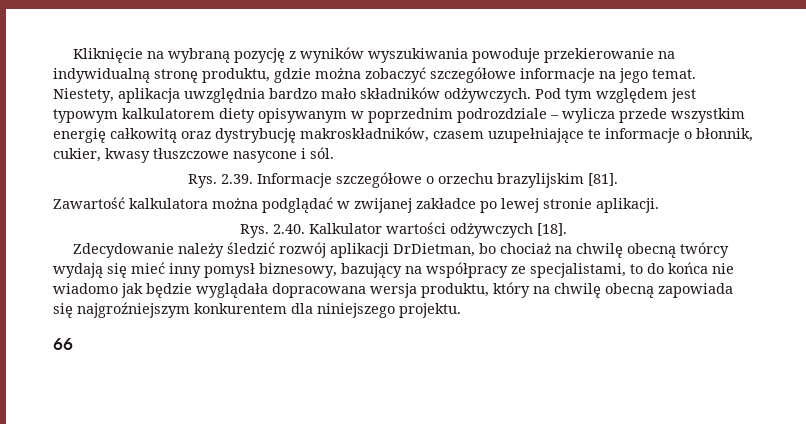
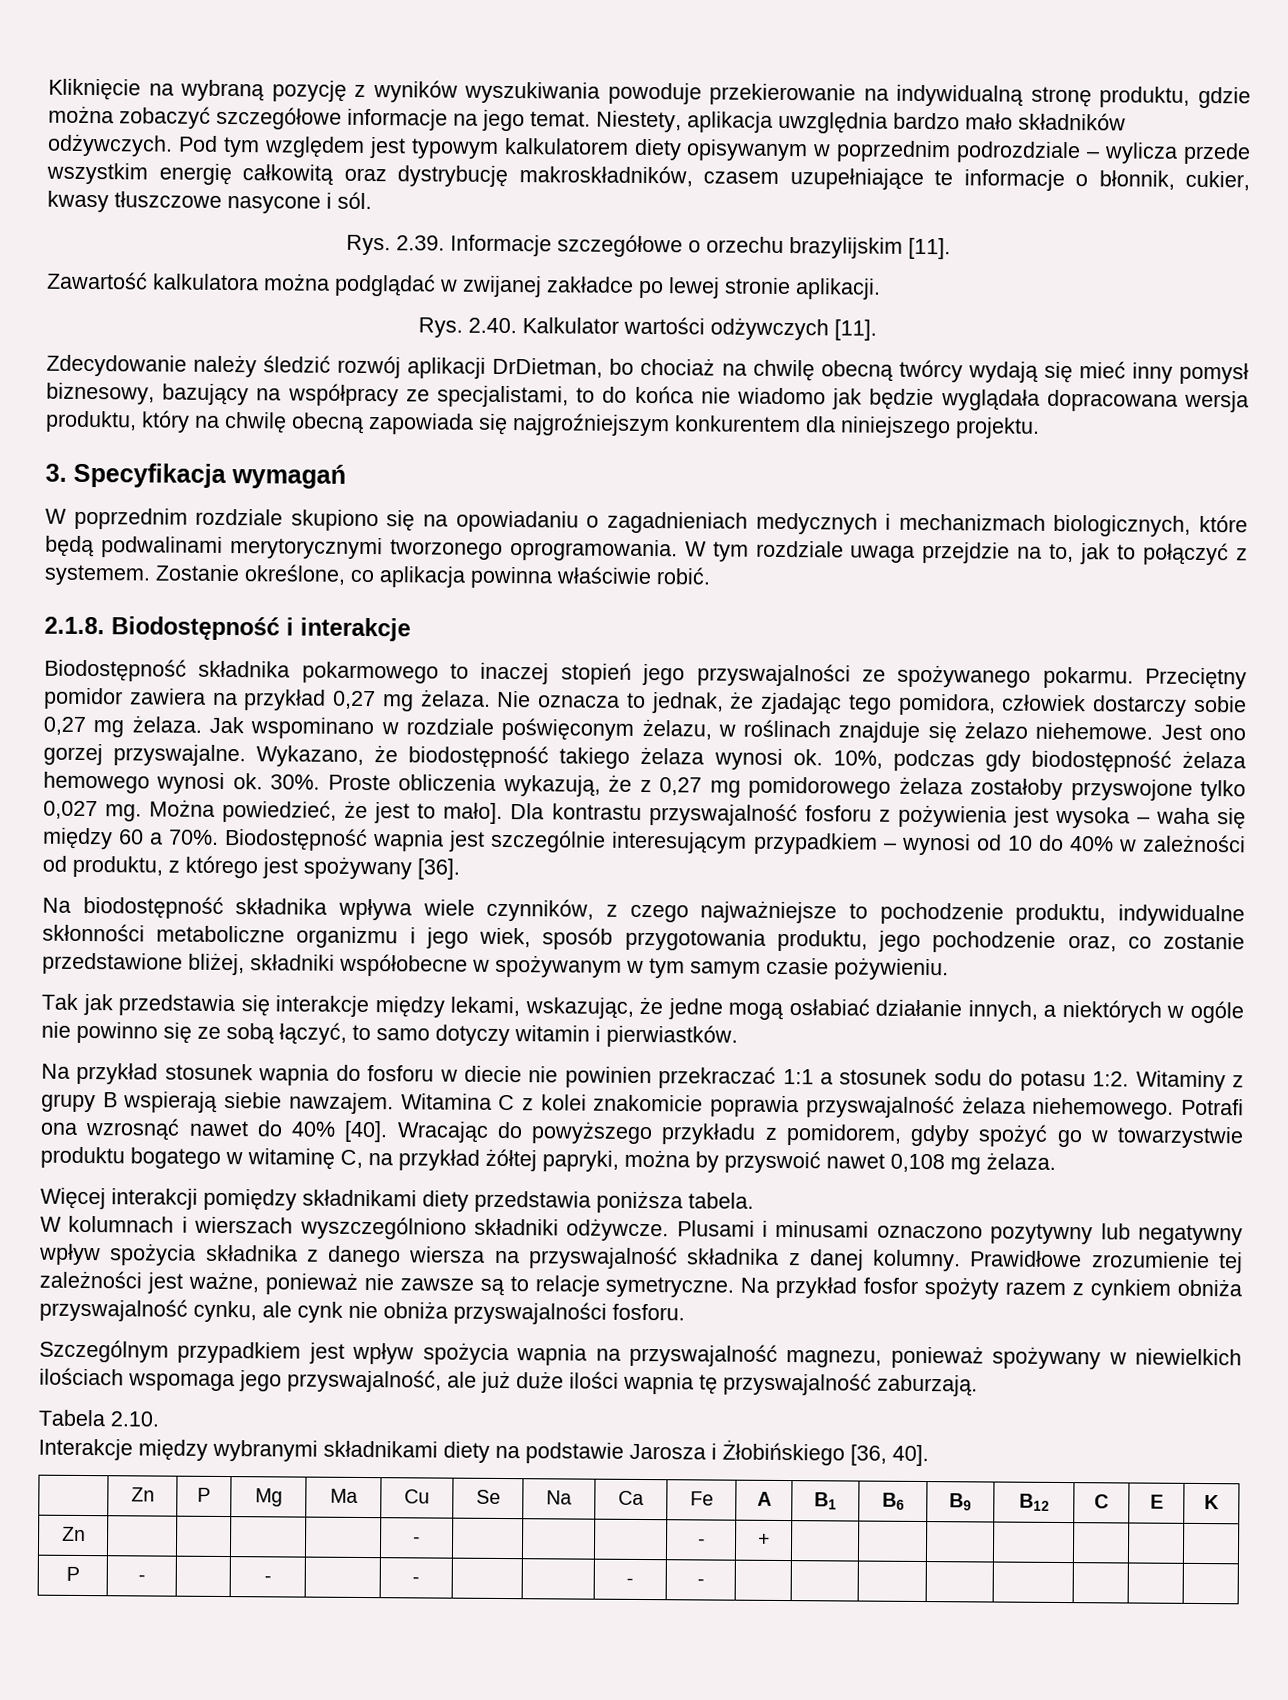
[588,173,618,186] [81]. -> [908,237,951,260] [11].
[536,223,567,236] [18]. -> [834,319,877,341] [11].
[53,338,73,350] 66 -> [45,462,346,489] [45,507,1249,537] [45,535,1248,566] [44,564,711,589] [44,616,411,642] [44,658,1247,690] [43,687,1247,717] [43,715,1246,744] [43,743,1247,773] [43,771,1247,802] [43,799,1246,830] [42,827,1246,856] [42,855,460,880] [42,895,1245,927] [42,923,1246,953] [42,952,949,981] [41,993,1244,1024] [41,1021,738,1048] [41,1062,1245,1093] [41,1091,1244,1120] [40,1118,1244,1149] [40,1146,1056,1175] [40,1187,754,1214] [40,1215,1243,1246] [39,1243,1243,1274] [39,1270,1243,1301] [39,1298,685,1325] [39,1339,1242,1370] [39,1367,978,1397] [38,1409,159,1427] [38,1438,929,1467] [130,1487,155,1502] [197,1487,211,1502] [254,1488,283,1507] [329,1488,358,1503] [404,1489,430,1504] [475,1489,501,1504] [546,1490,572,1505] [618,1490,644,1506] [689,1491,714,1506] [756,1491,772,1506] [814,1492,837,1510] [881,1492,905,1510] [949,1493,972,1511] [1018,1493,1050,1511] [1094,1494,1109,1509] [1149,1494,1164,1509] [1204,1495,1219,1510] [61,1526,86,1542] [413,1536,421,1544] [697,1538,706,1546] [758,1533,770,1546] [65,1566,80,1581] [137,1574,146,1582] [263,1575,272,1583] [412,1576,420,1584] [626,1577,634,1585] [696,1578,705,1586] 3. Specyfikacja wymagań // W poprzednim rozdziale skupiono się na opowiadaniu o zagadnieniach medycznych i mechanizmach biologicznych, które będą podwalinami merytorycznymi tworzonego oprogramowania. W tym rozdziale uwaga przejdzie na to, jak to połączyć z systemem. Zostanie określone, co aplikacja powinna właściwie robić. // 2.1.8. Biodostępność i interakcje // Biodostępność składnika pokarmowego to inaczej stopień jego przyswajalności ze spożywanego pokarmu. Przeciętny pomidor zawiera na przykład 0,27 mg żelaza. Nie oznacza to jednak, że zjadając tego pomidora, człowiek dostarczy sobie 0,27 mg żelaza. Jak wspominano w rozdziale poświęconym żelazu, w roślinach znajduje się żelazo niehemowe. Jest ono gorzej przyswajalne. Wykazano, że biodostępność takiego żelaza wynosi ok. 10%, podczas gdy biodostępność żelaza hemowego wynosi ok. 30%. Proste obliczenia wykazują, że z 0,27 mg pomidorowego żelaza zostałoby przyswojone tylko 0,027 mg. Można powiedzieć, że jest to mało]. Dla kontrastu przyswajalność fosforu z pożywienia jest wysoka – waha się między 60 a 70%. Biodostępność wapnia jest szczególnie interesującym przypadkiem – wynosi od 10 do 40% w zależności od produktu, z którego jest spożywany [36]. // Na biodostępność składnika wpływa wiele czynników, z czego najważniejsze to pochodzenie produktu, indywidualne skłonności metaboliczne organizmu i jego wiek, sposób przygotowania produktu, jego pochodzenie oraz, co zostanie przedstawione bliżej, składniki współobecne w spożywanym w tym samym czasie pożywieniu. // Tak jak przedstawia się interakcje między lekami, wskazując, że jedne mogą osłabiać działanie innych, a niektórych w ogóle nie powinno się ze sobą łączyć, to samo dotyczy witamin i pierwiastków. // Na przykład stosunek wapnia do fosforu w diecie nie powinien przekraczać 1:1 a stosunek sodu do potasu 1:2. Witaminy z grupy B wspierają siebie nawzajem. Witamina C z kolei znakomicie poprawia przyswajalność żelaza niehemowego. Potrafi ona wzrosnąć nawet do 40% [40]. Wracając do powyższego przykładu z pomidorem, gdyby spożyć go w towarzystwie produktu bogatego w witaminę C, na przykład żółtej papryki, można by przyswoić nawet 0,108 mg żelaza. // Więcej interakcji pomiędzy składnikami diety przedstawia poniższa tabela. // W kolumnach i wierszach wyszczególniono składniki odżywcze. Plusami i minusami oznaczono pozytywny lub negatywny wpływ spożycia składnika z danego wiersza na przyswajalność składnika z danej kolumny. Prawidłowe zrozumienie tej zależności jest ważne, ponieważ nie zawsze są to relacje symetryczne. Na przykład fosfor spożyty razem z cynkiem obniża przyswajalność cynku, ale cynk nie obniża przyswajalności fosforu. // Szczególnym przypadkiem jest wpływ spożycia wapnia na przyswajalność magnezu, ponieważ spożywany w niewielkich ilościach wspomaga jego przyswajalność, ale już duże ilości wapnia tę przyswajalność zaburzają. // Tabela 2.10. // Interakcje między wybranymi składnikami diety na podstawie Jarosza i Żłobińskiego [36, 40]. // | Zn | P | Mg | Ma | Cu | Se | Na | Ca | Fe | A | B1 | B6 | B9 | B12 | C | E | K // Zn | | | | | - | | | | - | + | | | | | | | // P | - | | - | | - | | | - | - | | | | | | | |

